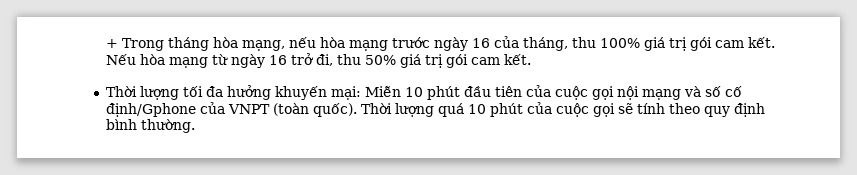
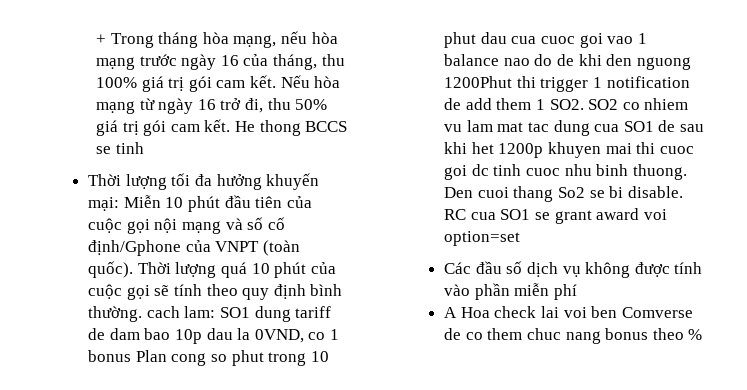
(532, 59) none -> [235,120,348,136] [96,142,144,154] He thong BCCS se tinh
(195, 126) none -> [146,306,332,322] [88,328,339,344] [88,350,329,366] [444,32,647,48] [444,54,691,70] [444,76,690,92] [444,98,689,110] [444,120,704,136] [444,142,694,158] [444,164,687,180] [444,186,683,202] [444,208,667,224] [444,231,521,246] [444,261,703,278] [444,283,578,300] [444,306,693,318] [444,328,703,344] cach lam: SO1 dung tariff de dam bao 10p dau la 0VND, co 1 bonus Plan cong so phut trong 10 phut dau cua cuoc goi vao 1 balance nao do de khi den nguong 1200Phut thi trigger 1 notification de add them 1 SO2. SO2 co nhiem vu lam mat tac dung cua SO1 de sau khi het 1200p khuyen mai thi cuoc goi dc tinh cuoc nhu binh thuong. Den cuoi thang So2 se bi disable. RC cua SO1 se grant award voi option=set // Các đầu số dịch vụ không được tính vào phần miễn phí // A Hoa check lai voi ben Comverse de co them chuc nang bonus theo %

